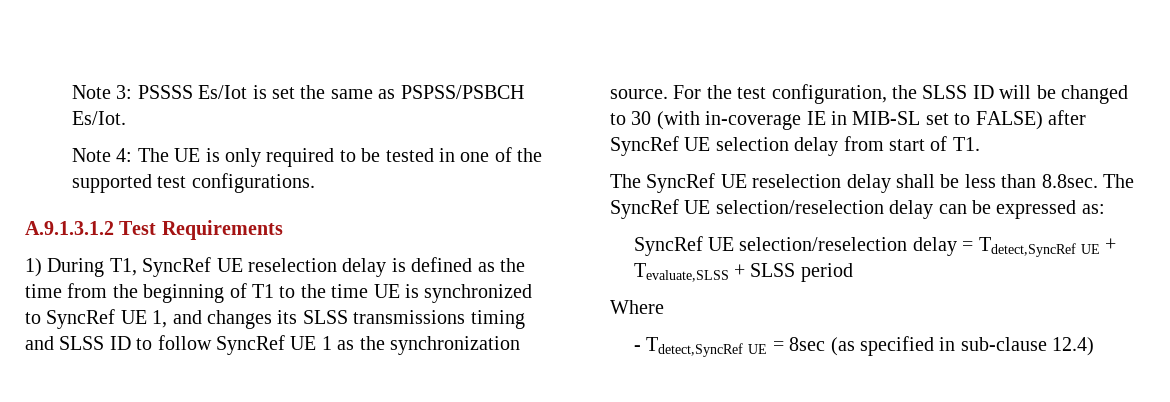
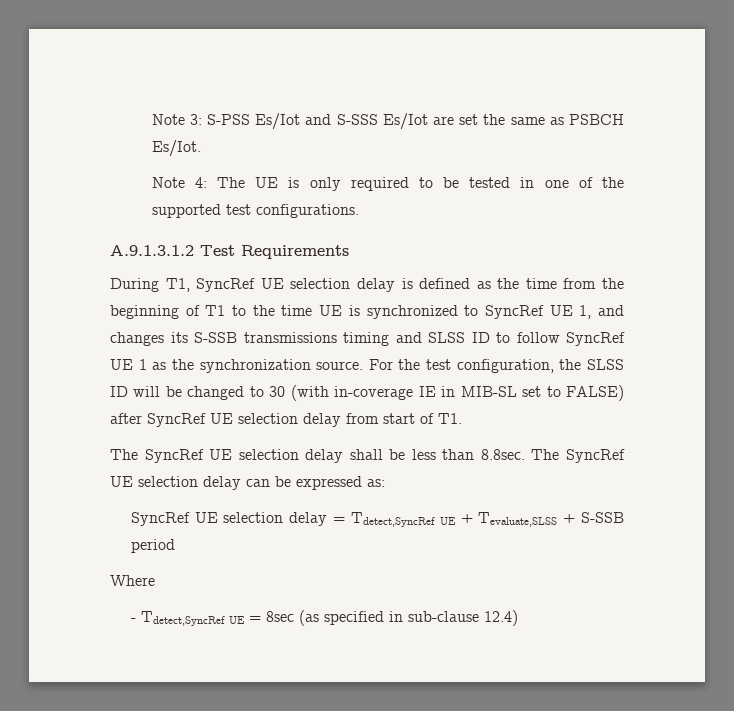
[137,85,267,99] PSSSS Es/Iot is -> [206,113,454,130] S-PSS Es/Iot and S-SSS Es/Iot are
[400,85,524,99] PSPSS/PSBCH -> [569,114,624,125] PSBCH
[25,258,42,277] 1) -> (349, 252) none
[248,258,337,272] reselection -> [290,278,351,289] selection
[302,310,348,324] SLSS -> [194,332,237,343] S-SSB
[752,174,842,188] reselection -> [238,449,299,460] selection
[715,200,884,214] selection/reselection -> [138,476,198,487] selection
[739,237,908,251] selection/reselection -> [223,512,284,523] selection
[750,263,796,277] SLSS -> [580,512,624,523] S-SSB

